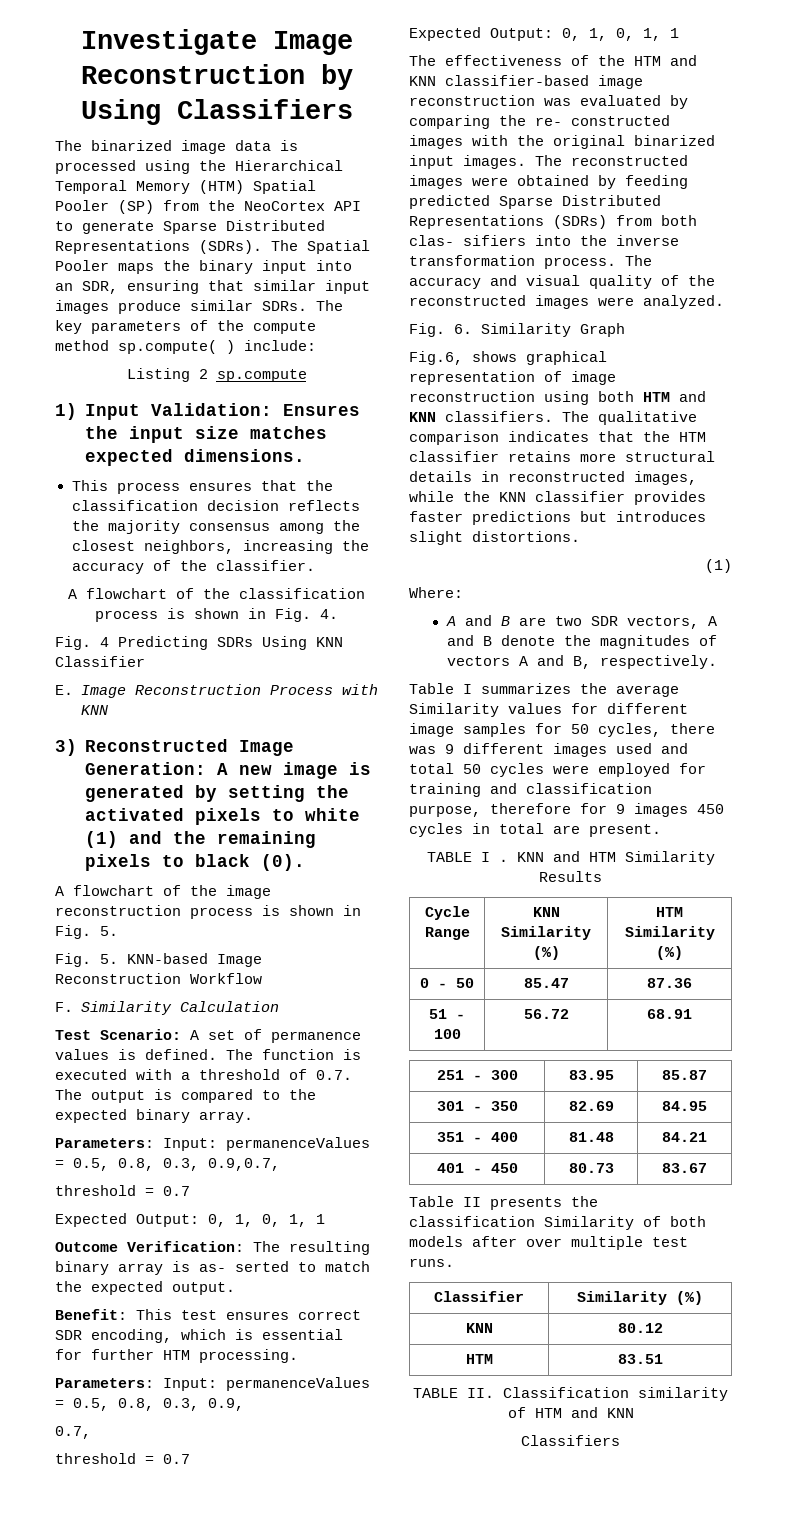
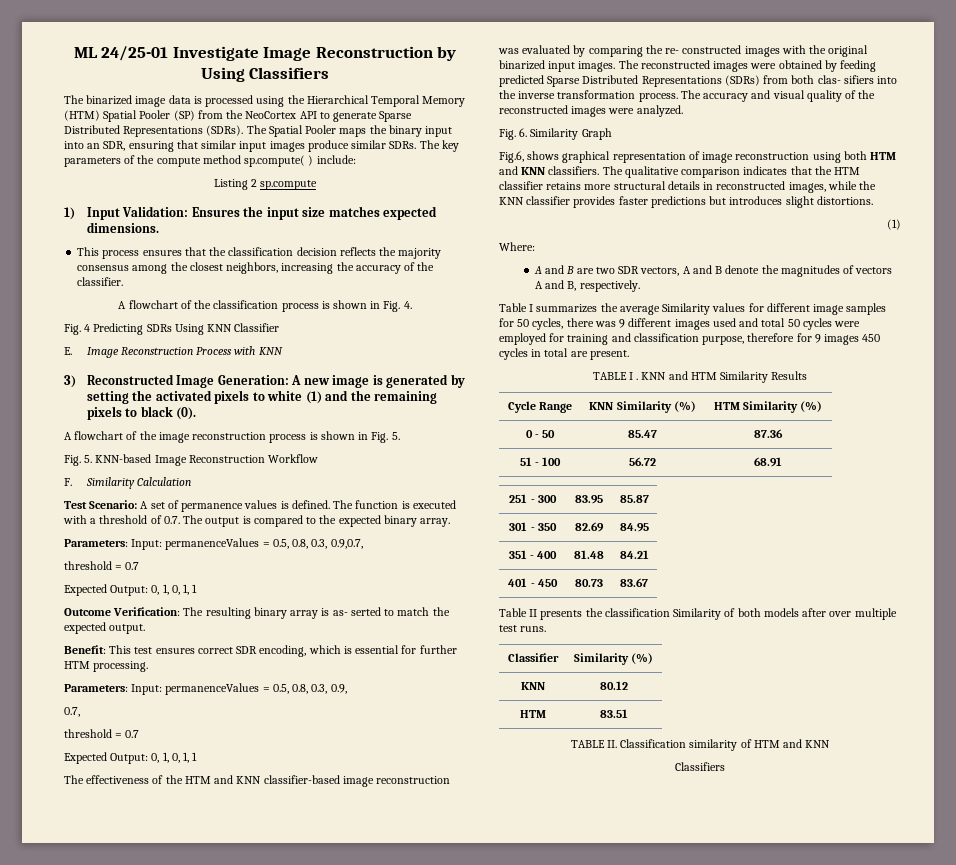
(80, 42) none -> [73,46,169,61] ML 24/25-01

